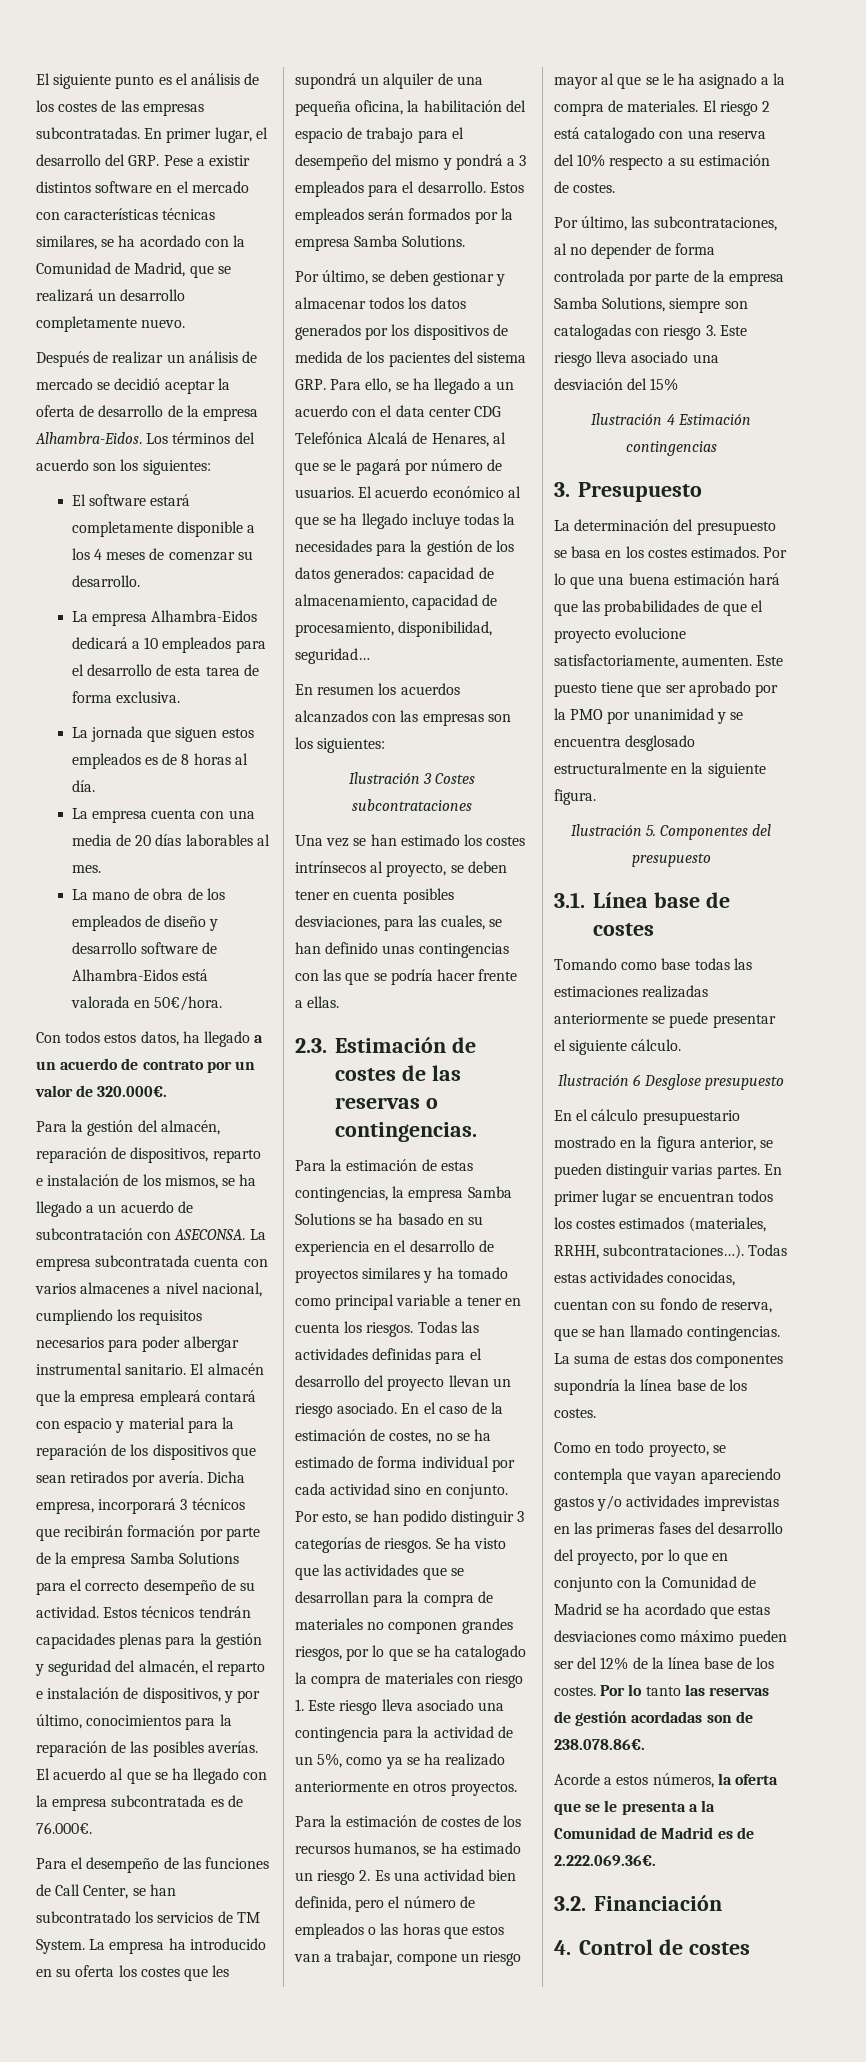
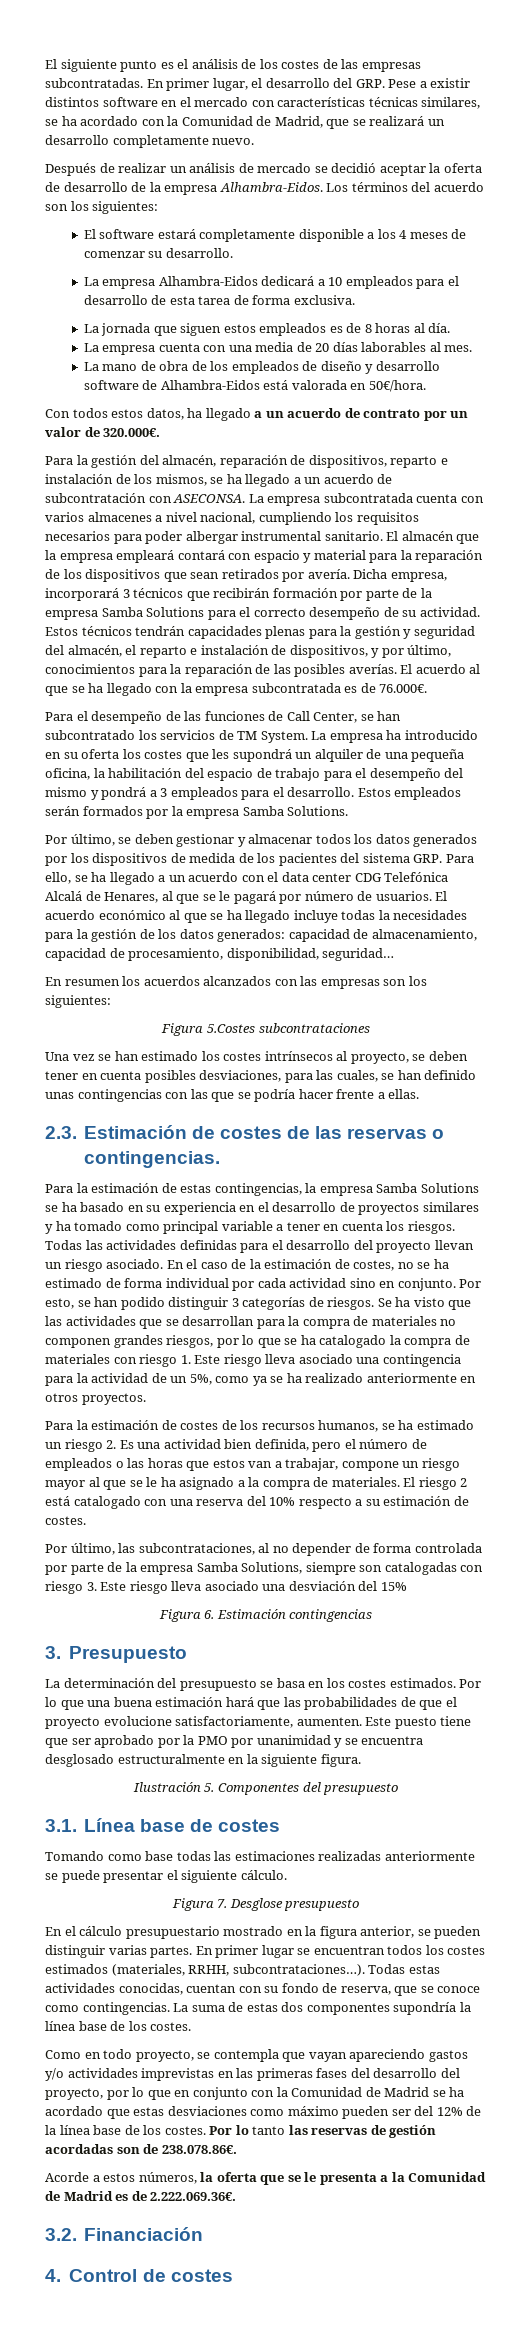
[348,772,476,784] Ilustración 3 Costes -> [161,1023,255,1036] Figura 5.Costes
[591,413,675,425] Ilustración 4 -> [158,1609,215,1622] Figura 6.
[558,1074,642,1086] Ilustración 6 -> [171,1898,228,1911] Figura 7.
[599,1325,683,1337] han llamado -> [437,1986,481,1993] [45,2005,79,2012] conoce como

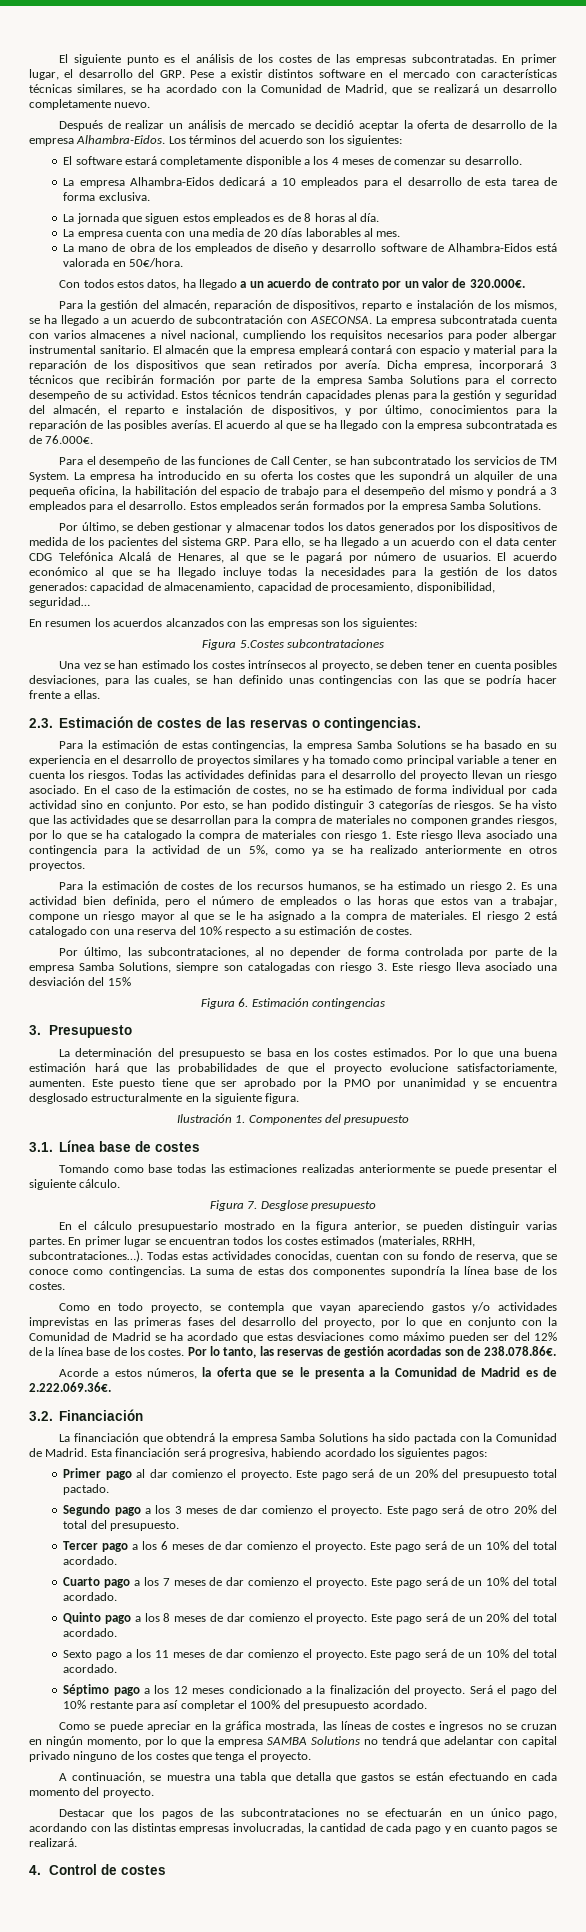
[204,1783,215,1792] 5. -> [235,1115,246,1123] 1.
[252,2126,286,2135] tanto -> [223,1347,257,1358] tanto,
(203, 2234) none -> [59,1433,557,1444] [29,1448,487,1459] [63,1468,558,1480] [63,1484,110,1495] [63,1504,558,1516] [63,1520,179,1531] [63,1541,558,1552] [63,1556,118,1565] [63,1577,557,1588] [63,1592,118,1601] [63,1612,557,1624] [63,1628,118,1637] [63,1649,558,1660] [63,1664,118,1673] [63,1684,558,1696] [63,1700,427,1711] [59,1721,557,1732] [29,1736,558,1747] [29,1751,311,1762] [59,1772,557,1783] [29,1787,154,1798] [59,1808,557,1819] [29,1823,558,1834] [29,1838,77,1847] // La financiación que obtendrá la empresa Samba Solutions ha sido pactada con la Comunidad de Madrid. Esta financiación será progresiva, habiendo acordado los siguientes pagos: // Primer pago al dar comienzo el proyecto. Este pago será de un 20% del presupuesto total pactado. // Segundo pago a los 3 meses de dar comienzo el proyecto. Este pago será de otro 20% del total del presupuesto. // Tercer pago a los 6 meses de dar comienzo el proyecto. Este pago será de un 10% del total acordado. // Cuarto pago a los 7 meses de dar comienzo el proyecto. Este pago será de un 10% del total acordado. // Quinto pago a los 8 meses de dar comienzo el proyecto. Este pago será de un 20% del total acordado. // Sexto pago a los 11 meses de dar comienzo el proyecto. Este pago será de un 10% del total acordado. // Séptimo pago a los 12 meses condicionado a la finalización del proyecto. Será el pago del 10% restante para así completar el 100% del presupuesto acordado. // Como se puede apreciar en la gráfica mostrada, las líneas de costes e ingresos no se cruzan en ningún momento, por lo que la empresa SAMBA Solutions no tendrá que adelantar con capital privado ninguno de los costes que tenga el proyecto. // A continuación, se muestra una tabla que detalla que gastos se están efectuando en cada momento del proyecto. // Destacar que los pagos de las subcontrataciones no se efectuarán en un único pago, acordando con las distintas empresas involucradas, la cantidad de cada pago y en cuanto pagos se realizará.

